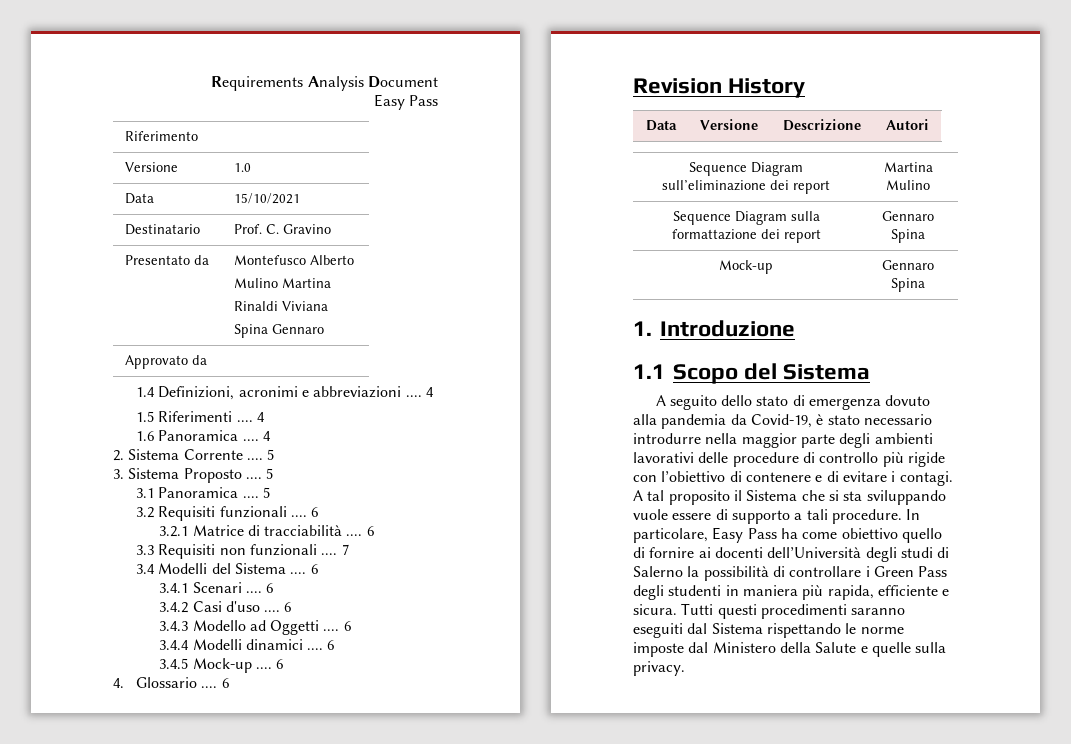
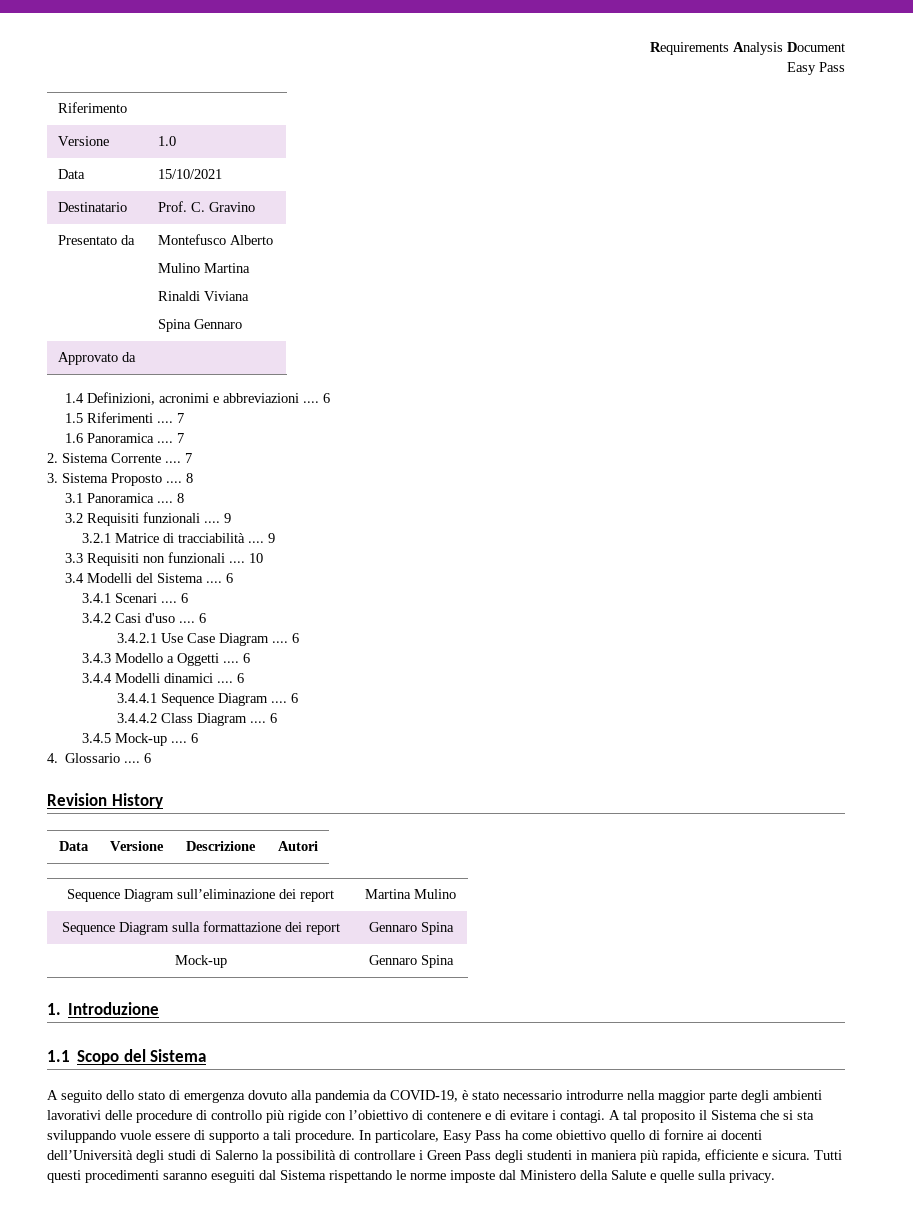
[426,387,435,397] 4 -> [322,393,330,403] 6
[257,412,266,422] 4 -> [176,413,184,423] 7
[263,431,272,441] 4 -> [176,433,184,443] 7
[267,449,275,460] 5 -> [185,453,192,463] 7
[266,468,274,479] 5 -> [186,473,193,483] 8
[263,487,271,498] 5 -> [176,493,184,503] 8
[311,507,319,517] 6 -> [223,513,231,523] 9
[366,526,374,536] 6 -> [268,533,276,543] 9
[341,544,349,555] 7 -> [248,553,263,563] 10
(292, 607) none -> [117,633,300,646] // 3.4.2.1 Use Case Diagram .... 6
[249,620,266,631] ad -> [167,656,175,663] a
(335, 645) none -> [117,693,299,706] [117,713,278,726] // 3.4.4.1 Sequence Diagram .... 6 // 3.4.4.2 Class Diagram .... 6
[750,414,812,428] Covid-19, -> [390,1090,458,1102] COVID-19,

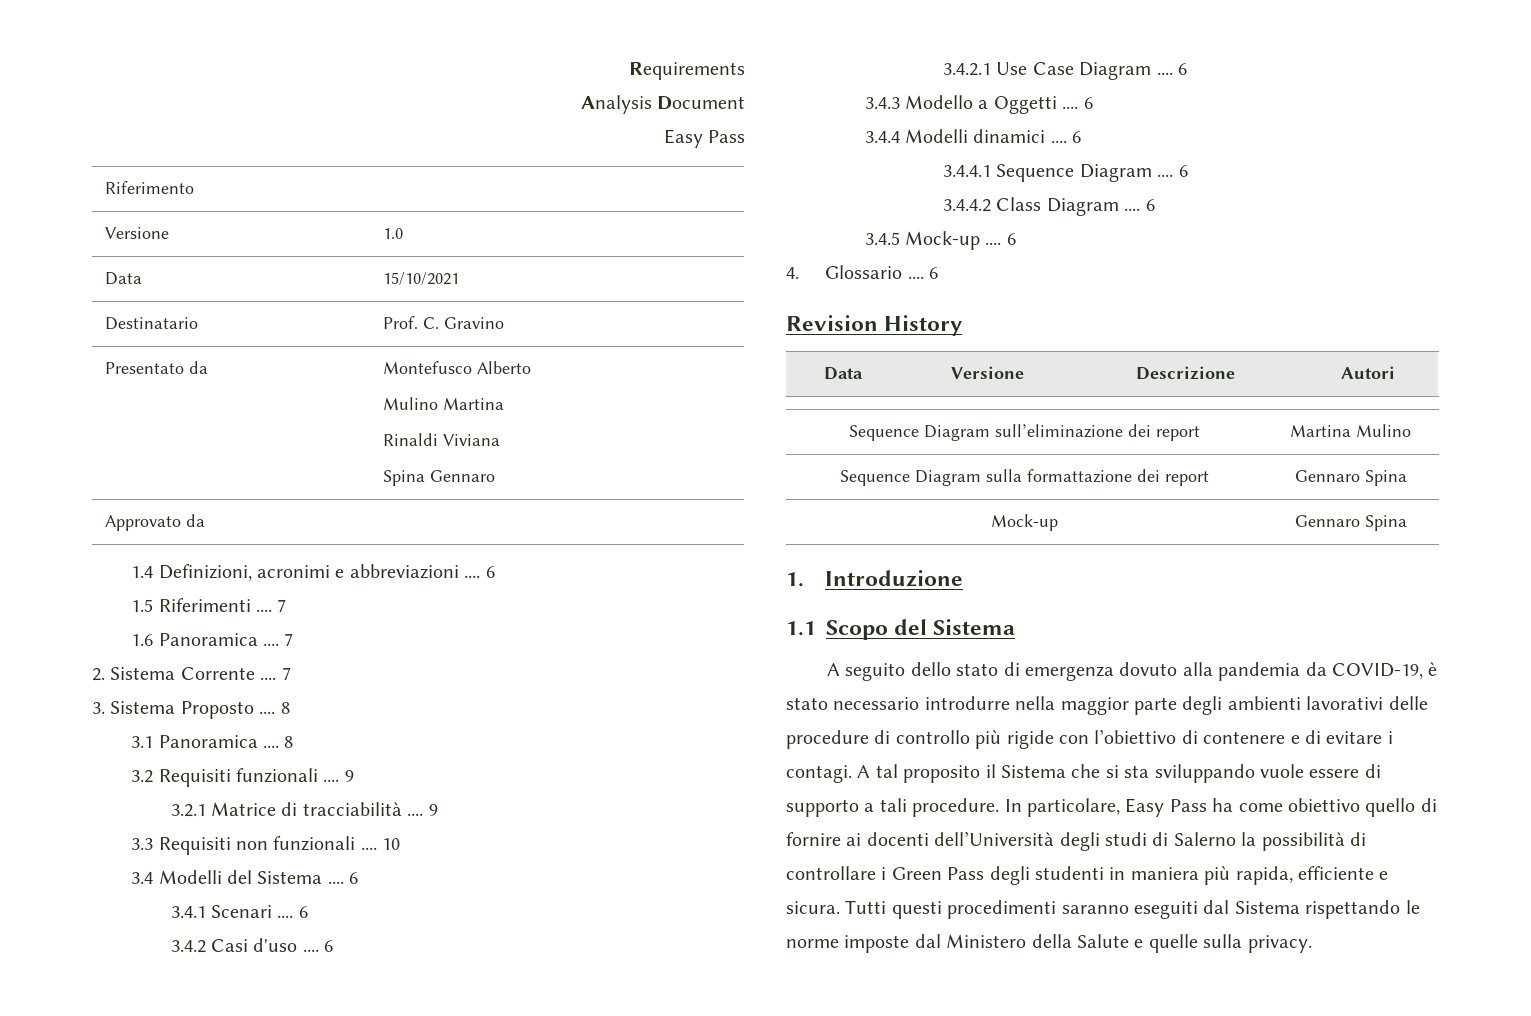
(729, 48) none -> (745, 71) //

